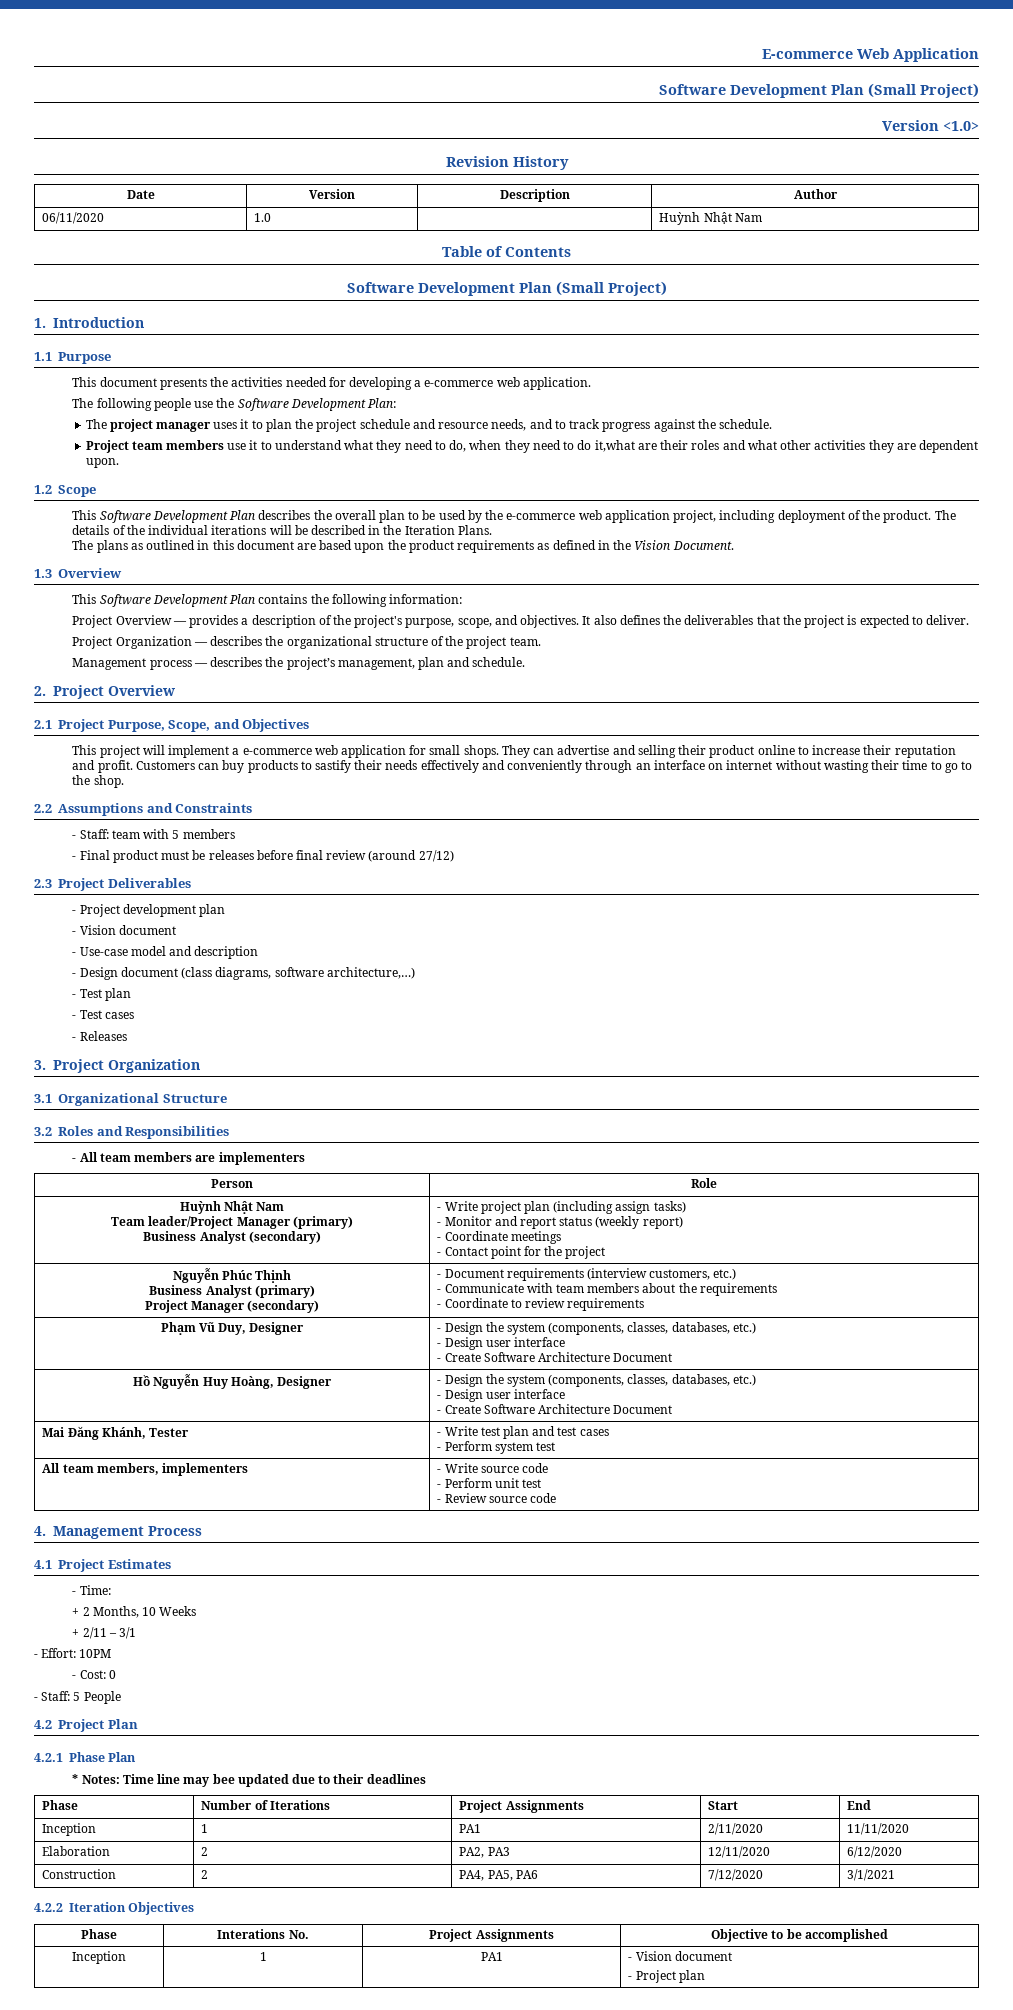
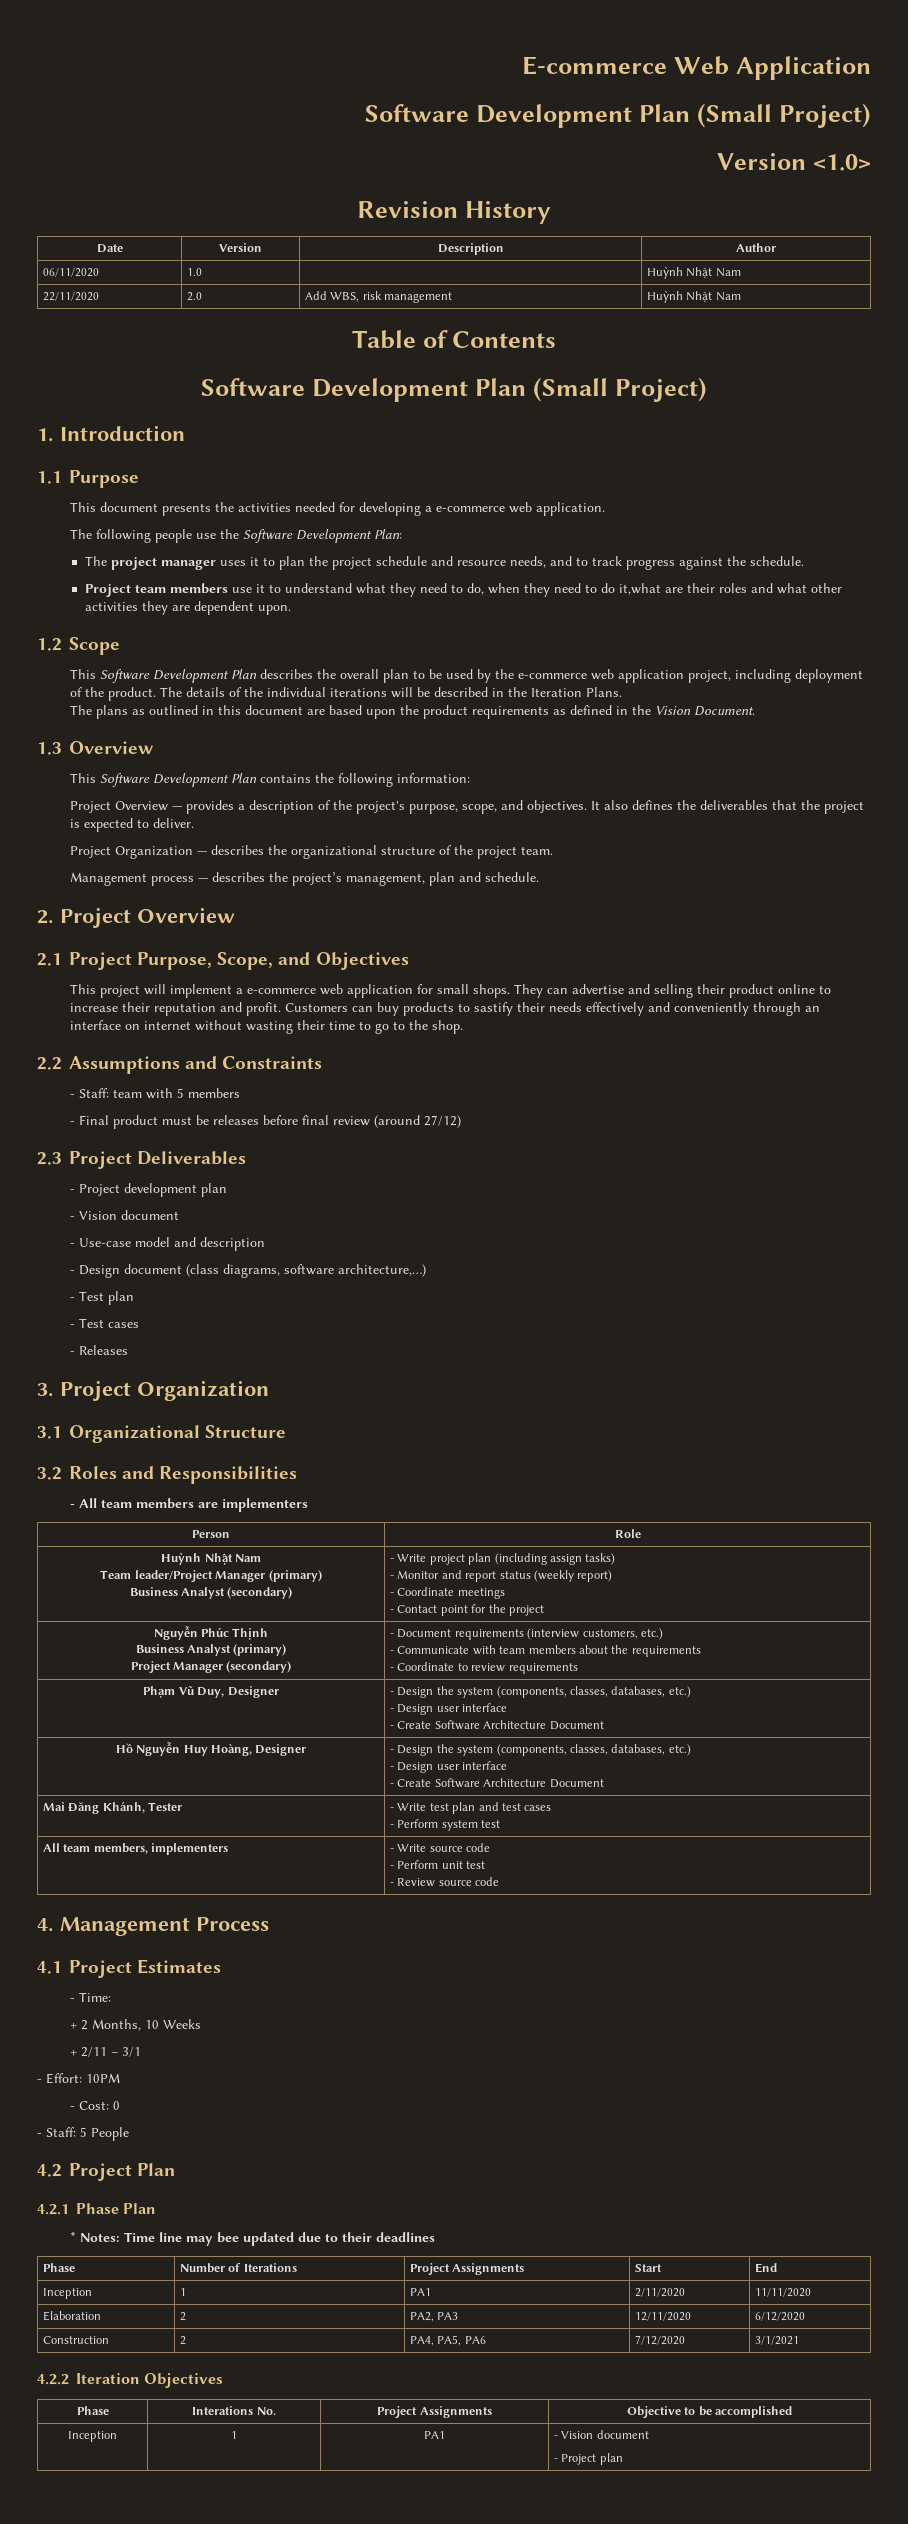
(762, 217) none -> [43,292,100,301] [187,292,203,301] [305,291,453,303] [647,291,741,303] // 22/11/2020 | 2.0 | Add WBS, risk management | Huỳnh Nhật Nam

